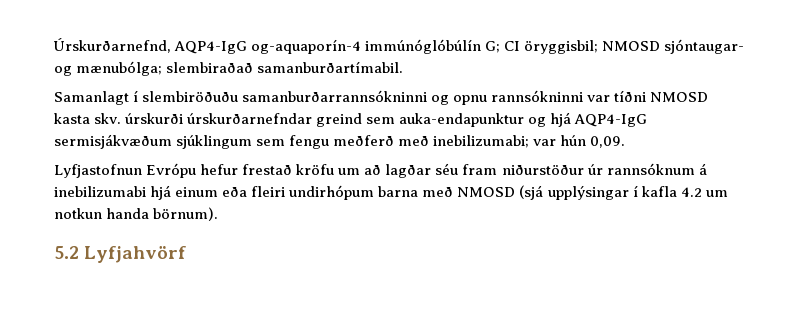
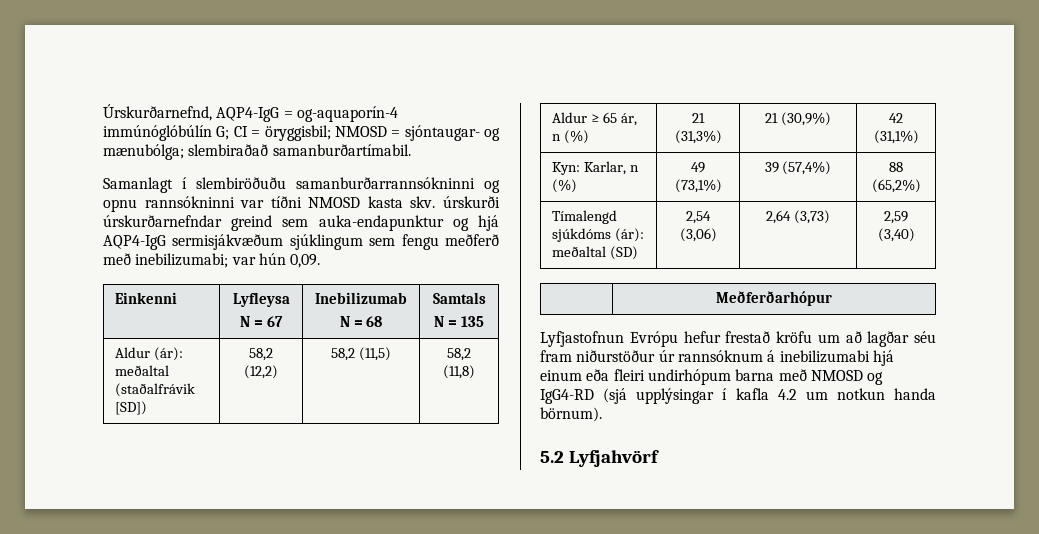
(248, 47) none -> [283,111,293,118] =
(521, 46) none -> [251,130,261,137] =
(661, 46) none -> [391,130,401,137] =
(626, 142) none -> [114,292,177,304] [232,292,290,307] [240,316,283,327] [315,292,407,304] [339,316,383,327] [432,292,486,304] [434,316,484,327] [114,347,183,361] [114,365,169,376] [114,383,195,397] [114,401,147,415] [249,348,273,361] [244,365,278,379] [331,347,391,361] [447,348,471,361] [443,365,475,379] [551,112,637,126] [551,130,589,144] [692,113,705,123] [674,130,722,144] [765,112,831,126] [889,113,903,123] [873,130,919,144] [551,161,639,175] [551,179,577,193] [691,162,705,173] [674,179,722,193] [764,161,832,175] [889,162,903,172] [871,179,921,193] [551,210,617,224] [551,228,644,242] [551,246,638,260] [686,211,711,224] [679,228,717,242] [766,210,830,224] [884,211,908,224] [877,228,915,242] [716,291,832,306] // Einkenni | Lyfleysa // N = 67 | Inebilizumab // N = 68 | Samtals // N = 135 // Aldur (ár): meðaltal (staðalfrávik [SD]) | 58,2 (12,2) | 58,2 (11,5) | 58,2 (11,8) // Aldur ≥ 65 ár, n (%) | 21 (31,3%) | 21 (30,9%) | 42 (31,1%) // Kyn: Karlar, n (%) | 49 (73,1%) | 39 (57,4%) | 88 (65,2%) // Tímalengd sjúkdóms (ár): meðaltal (SD) | 2,54 (3,06) | 2,64 (3,73) | 2,59 (3,40) // | Meðferðarhópur
(516, 192) none -> [867,372,884,385] [540,389,594,404] og IgG4-RD

